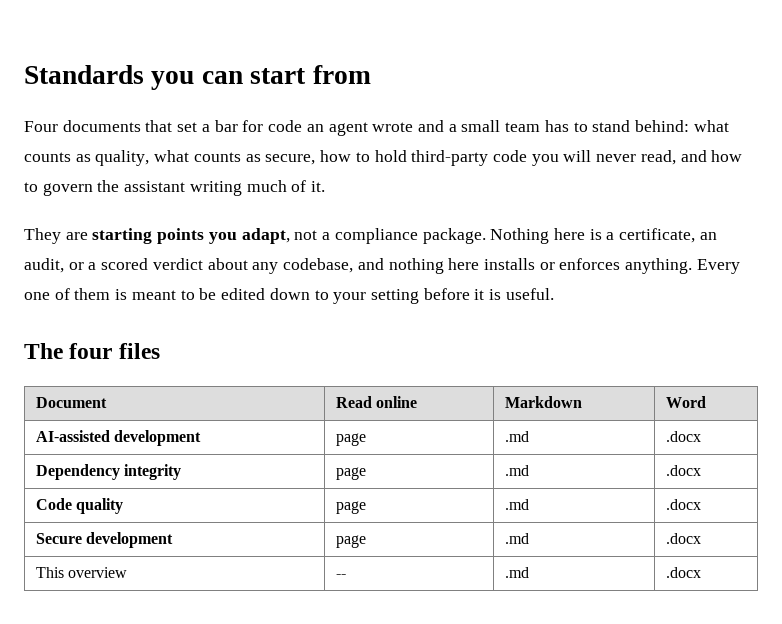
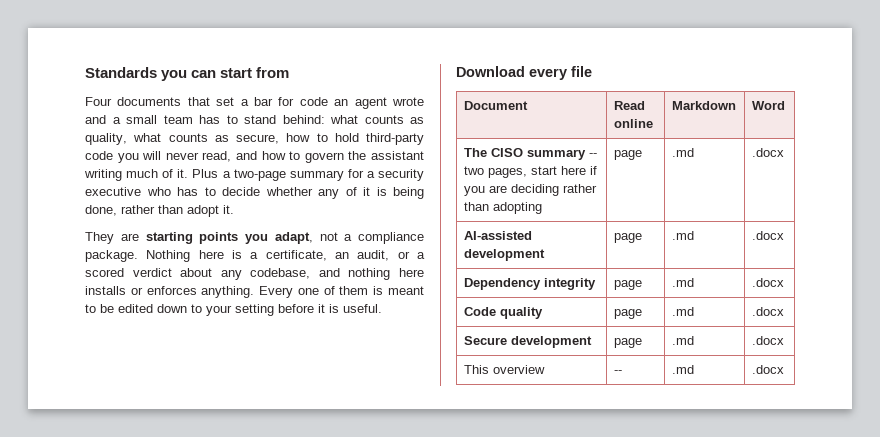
(326, 186) none -> [192,169,424,181] [85,187,424,199] [85,205,234,217] Plus a two-page summary for a security executive who has to decide whether any of it is being done, rather than adopt it.
[24,343,160,359] The four files -> [456,66,592,80] Download every file
(707, 402) none -> [463,148,597,160] [463,166,597,178] [463,184,597,196] [463,202,542,214] [613,150,642,160] [671,148,694,157] [751,148,784,157] // The CISO summary -- two pages, start here if you are deciding rather than adopting | page | .md | .docx

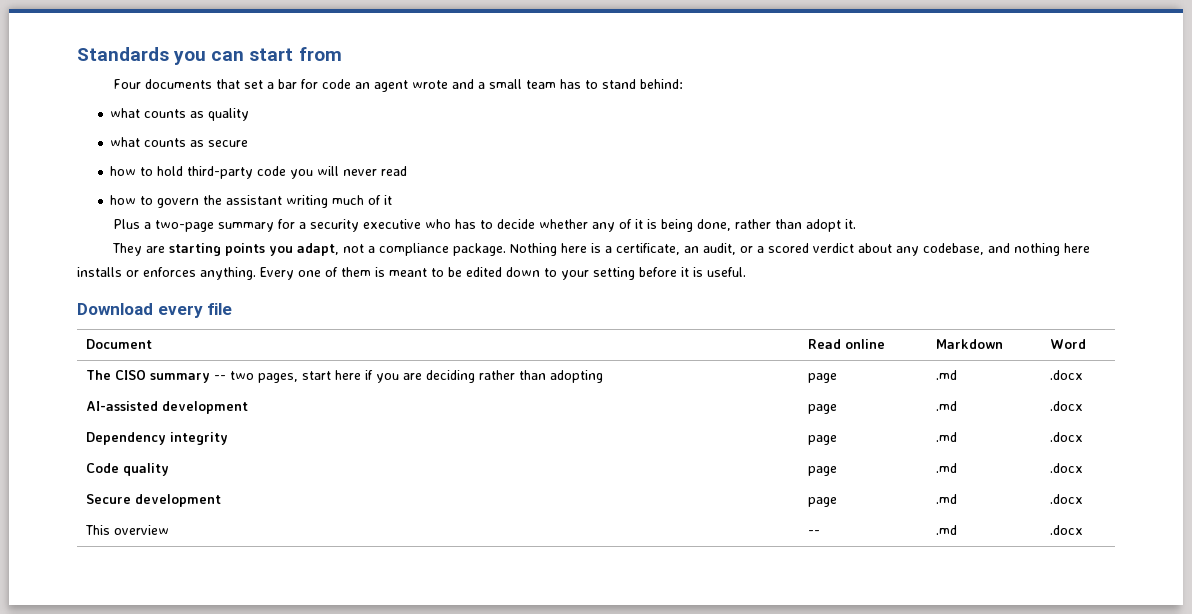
[330,115,424,124] [85,133,279,145] what counts as quality, what counts as secure, -> [110,108,250,121] [110,137,249,147] // what counts as quality // what counts as secure //
[202,151,257,162] read, and -> [381,166,408,176] read //
[177,169,189,178] it. -> [384,195,393,205] it //

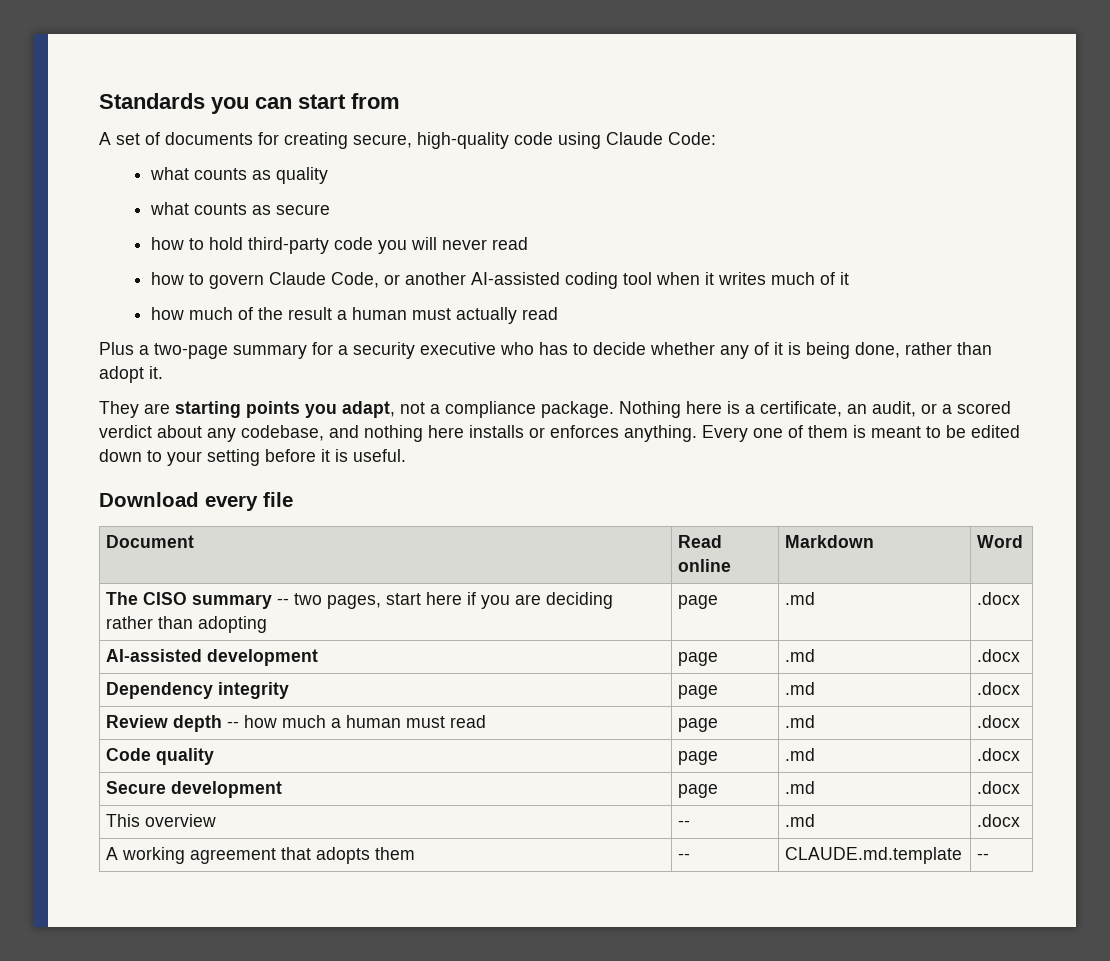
[112,79,683,92] Four documents that set a bar for code an agent wrote and a small team has to stand behind: -> [99,132,716,149] A set of documents for creating secure, high-quality code using Claude Code:
[203,195,393,208] the assistant writing much of it -> [268,272,849,289] [150,307,558,324] Claude Code, or another AI-assisted coding tool when it writes much of it // how much of the result a human must actually read
(1084, 437) none -> [106,715,487,732] [678,718,719,732] [785,715,816,728] [977,715,1021,728] // Review depth -- how much a human must read | page | .md | .docx
(1084, 530) none -> [106,847,416,864] [678,853,691,860] [785,847,963,864] [977,853,990,860] // A working agreement that adopts them | -- | CLAUDE.md.template | --

